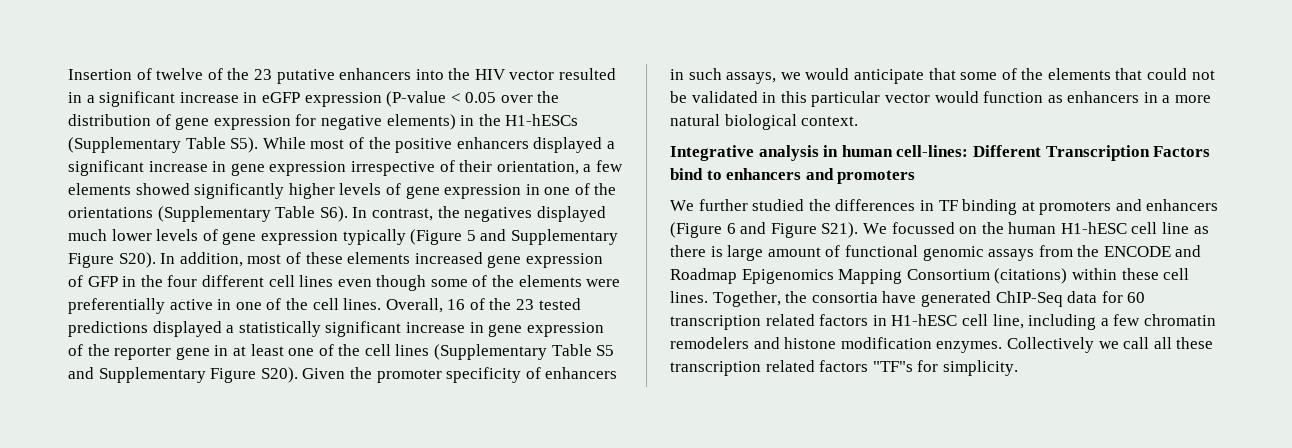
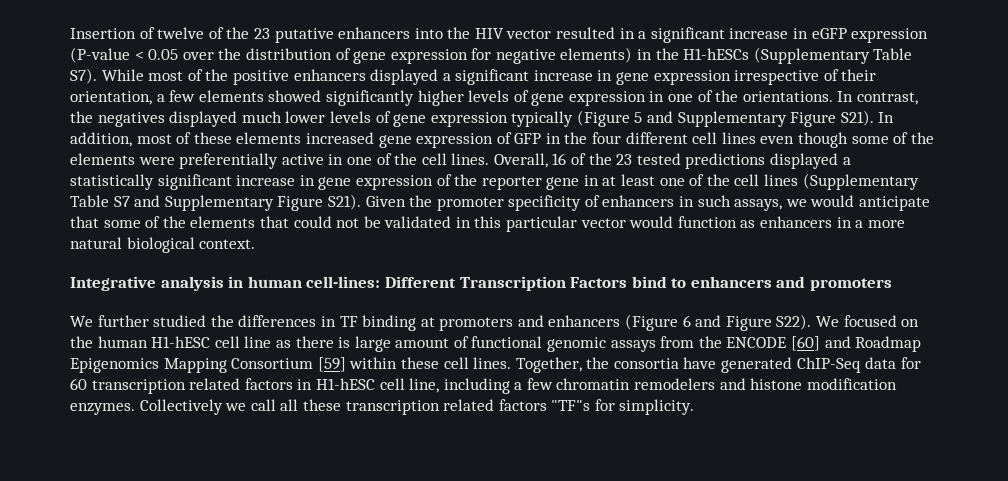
[230,137,259,153] S5). -> [70,68,97,84] S7).
[68,206,348,222] orientations (Supplementary Table S6). -> [742,91,833,102] orientations.
[118,252,156,268] S20). -> [840,110,874,126] S21).
[596,345,615,356] [68,367,298,383] S5 and Supplementary Figure S20). -> [113,194,361,211] S7 and Supplementary Figure S21).
[821,222,955,238] S21). We focussed -> [776,314,897,330] S22). We focused
(1171, 251) none -> [791,336,821,351] [60]
[994,268,1068,284] (citations) -> [317,357,346,372] [59]

